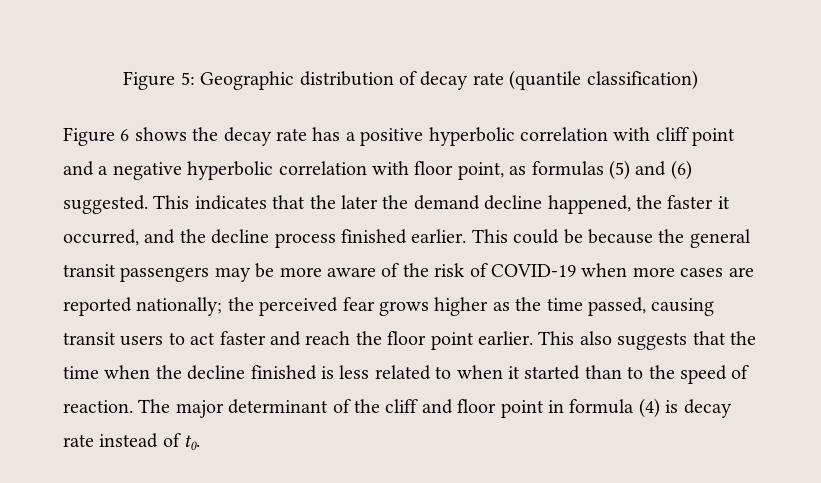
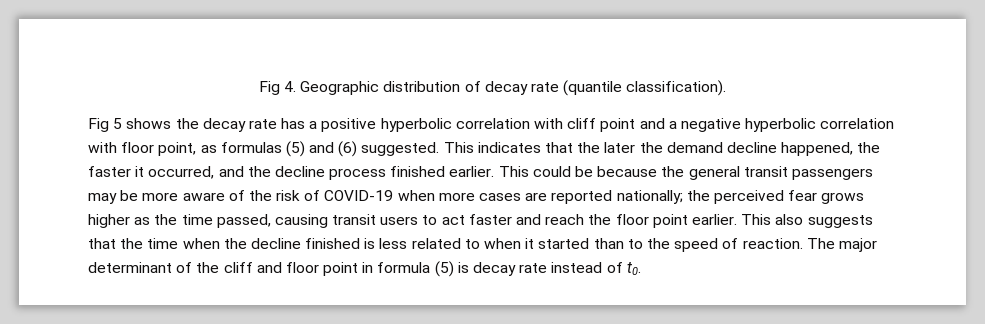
[123,71,195,90] Figure 5: -> [258,81,296,95] Fig 4.
[586,70,698,90] [63,127,130,146] classification) // Figure 6 -> [626,80,727,96] [88,118,123,132] classification). // Fig 5
[638,398,660,418] (4) -> [434,261,454,277] (5)

